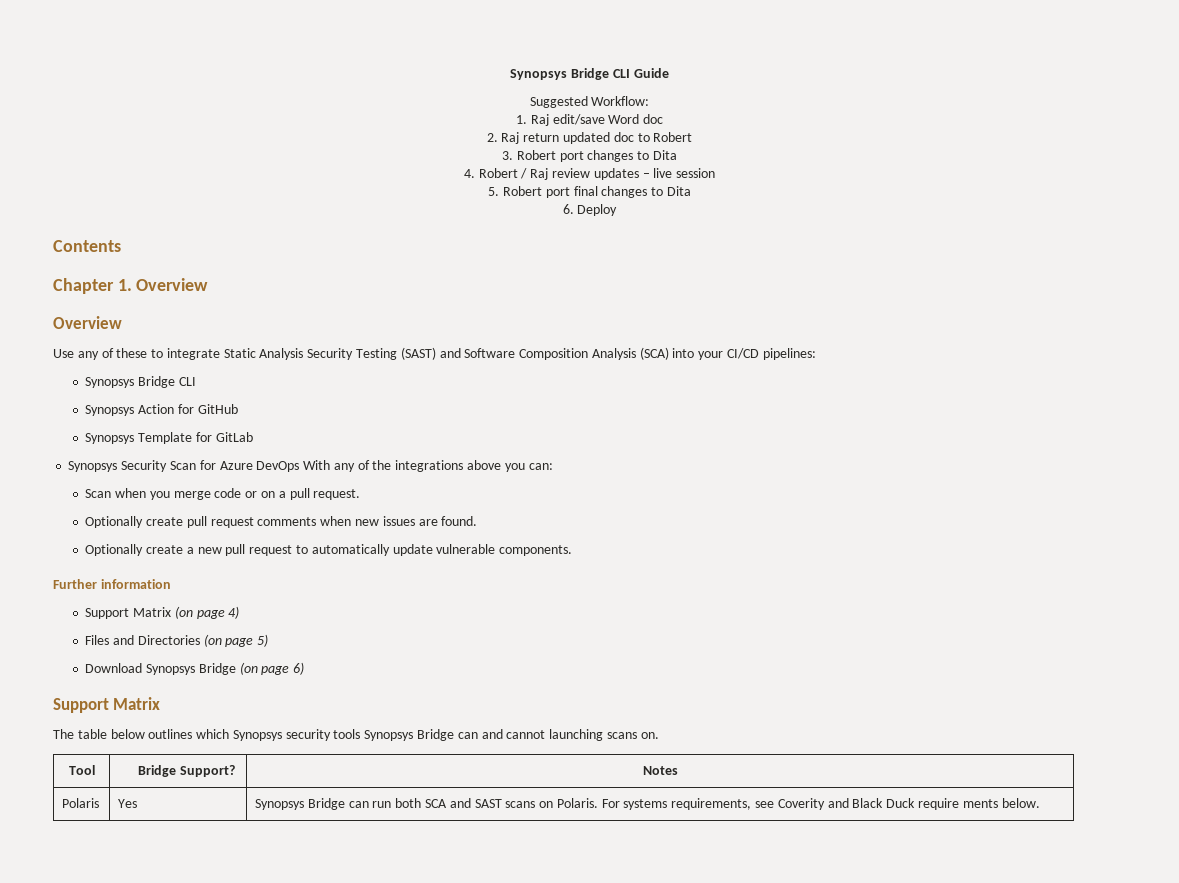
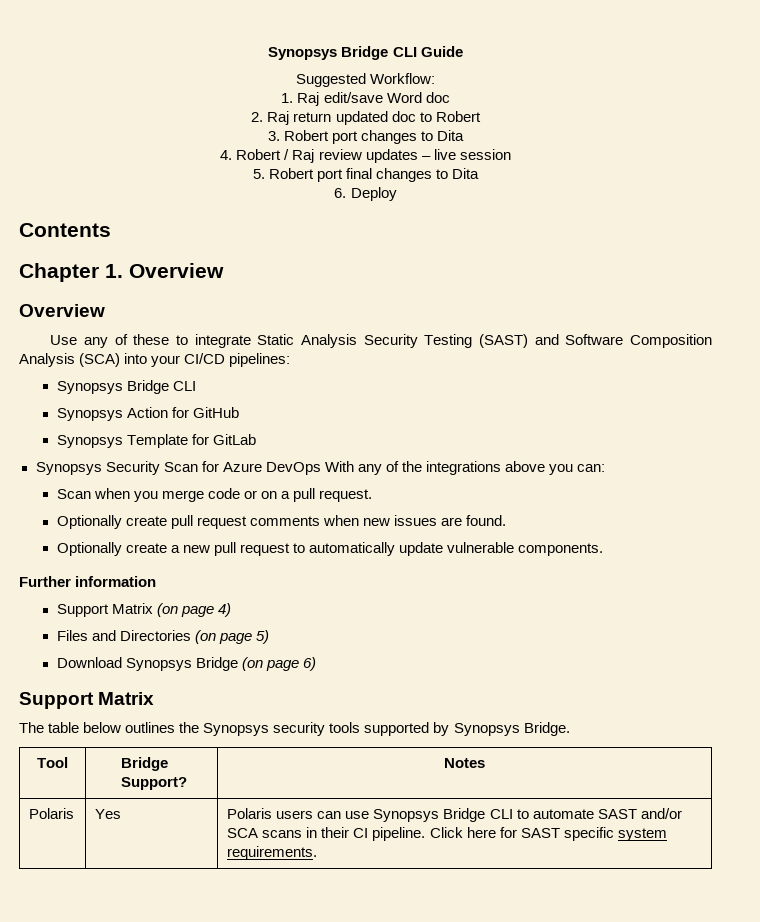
[196,729,230,739] which -> [179,722,200,733] the
[364,729,659,741] Synopsys Bridge can and cannot launching scans on. -> [364,722,570,736] supported by Synopsys Bridge.
[255,798,1040,810] Synopsys Bridge can run both SCA and SAST scans on Polaris. For systems requirements, see Coverity and Black Duck require ments below. -> [227,808,682,822] [227,827,667,841] [227,846,318,860] Polaris users can use Synopsys Bridge CLI to automate SAST and/or SCA scans in their CI pipeline. Click here for SAST specific system requirements.

